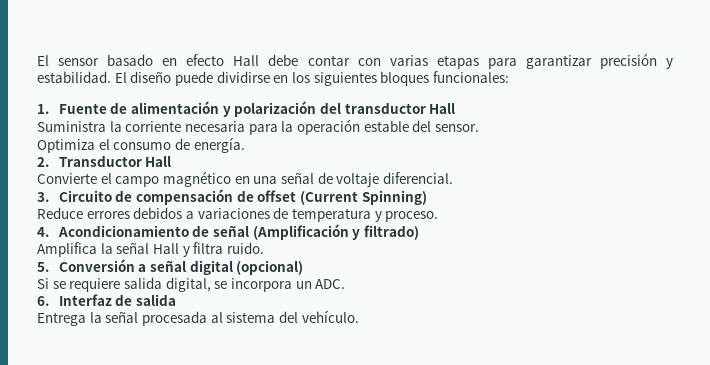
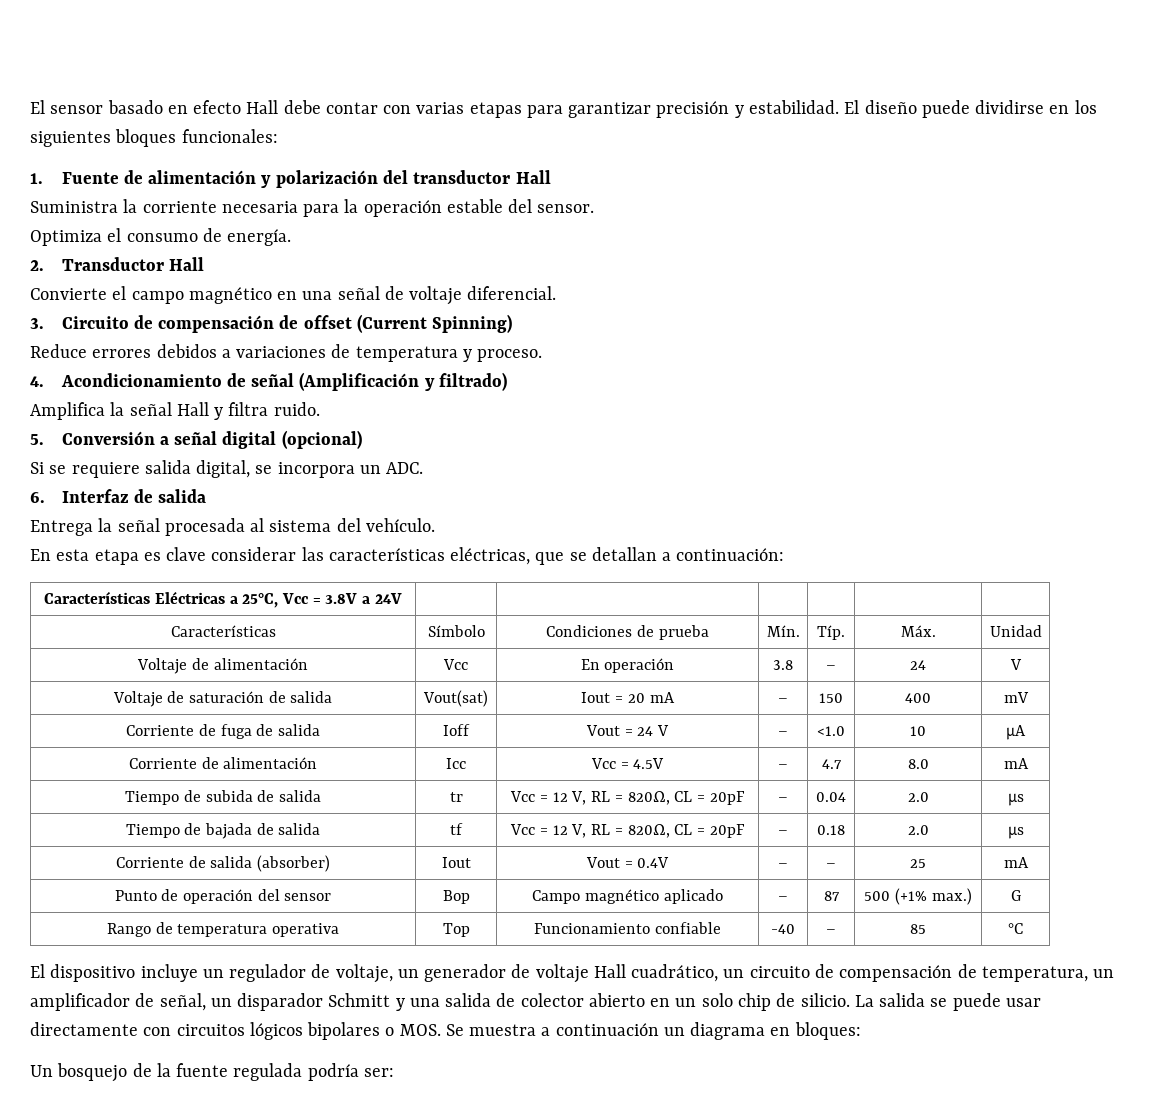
(359, 316) none -> [30,547,785,565] [44,591,402,608] [170,625,276,637] [427,625,485,637] [546,625,709,640] [766,625,800,637] [817,625,845,640] [900,625,936,637] [989,625,1042,637] [137,658,308,674] [443,659,468,670] [580,658,675,673] [773,660,793,670] [826,665,836,670] [910,660,926,670] [1009,659,1022,670] [112,691,333,707] [423,690,488,707] [581,692,675,703] [778,698,788,703] [819,693,843,703] [905,693,931,703] [1003,692,1029,703] [126,724,320,739] [443,724,470,736] [585,725,670,736] [778,731,788,736] [817,726,845,736] [910,726,926,736] [1006,725,1026,740] [128,757,318,769] [446,758,466,769] [590,758,665,769] [778,764,788,769] [821,759,842,769] [907,759,929,769] [1003,758,1029,769] [125,790,321,805] [449,792,463,802] [510,791,745,805] [778,797,788,802] [816,792,846,802] [907,792,929,802] [1007,793,1024,806] [125,823,321,839] [450,823,463,835] [510,824,745,838] [778,830,788,835] [817,825,845,835] [907,825,929,835] [1007,826,1024,839] [115,855,331,872] [441,857,471,868] [585,857,670,868] [778,863,788,868] [826,863,836,868] [910,859,926,868] [1003,857,1029,868] [114,889,332,904] [442,890,470,904] [532,889,723,904] [778,896,788,901] [823,891,840,901] [864,888,972,905] [1010,890,1021,901] [106,922,340,937] [442,923,470,937] [534,922,721,934] [771,924,795,934] [826,929,836,934] [910,924,926,934] [1008,923,1023,934] [30,964,1115,983] [30,993,1041,1011] [30,1022,861,1040] [30,1063,394,1082] // En esta etapa es clave considerar las características eléctricas, que se detallan a continuación: // Características Eléctricas a 25°C, Vcc = 3.8V a 24V | | | | | | // Características | Símbolo | Condiciones de prueba | Mín. | Típ. | Máx. | Unidad // Voltaje de alimentación | Vcc | En operación | 3.8 | – | 24 | V // Voltaje de saturación de salida | Vout(sat) | Iout = 20 mA | – | 150 | 400 | mV // Corriente de fuga de salida | Ioff | Vout = 24 V | – | <1.0 | 10 | µA // Corriente de alimentación | Icc | Vcc = 4.5V | – | 4.7 | 8.0 | mA // Tiempo de subida de salida | tr | Vcc = 12 V, RL = 820Ω, CL = 20pF | – | 0.04 | 2.0 | µs // Tiempo de bajada de salida | tf | Vcc = 12 V, RL = 820Ω, CL = 20pF | – | 0.18 | 2.0 | µs // Corriente de salida (absorber) | Iout | Vout = 0.4V | – | – | 25 | mA // Punto de operación del sensor | Bop | Campo magnético aplicado | – | 87 | 500 (+1% max.) | G // Rango de temperatura operativa | Top | Funcionamiento confiable | -40 | – | 85 | °C // El dispositivo incluye un regulador de voltaje, un generador de voltaje Hall cuadrático, un circuito de compensación de temperatura, un amplificador de señal, un disparador Schmitt y una salida de colector abierto en un solo chip de silicio. La salida se puede usar directamente con circuitos lógicos bipolares o MOS. Se muestra a continuación un diagrama en bloques: // Un bosquejo de la fuente regulada podría ser:

